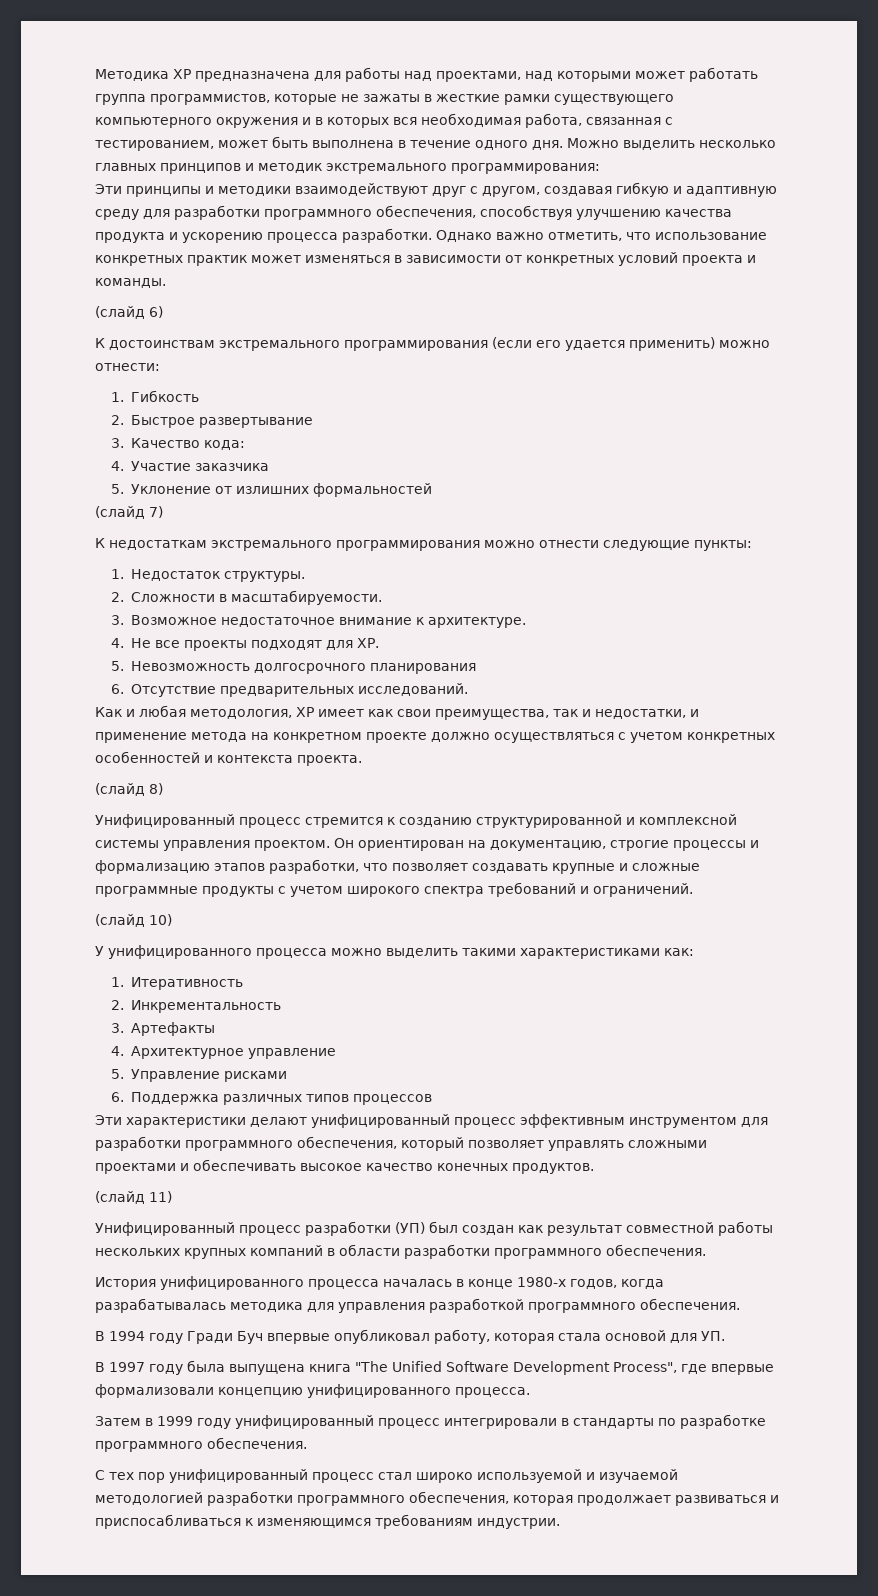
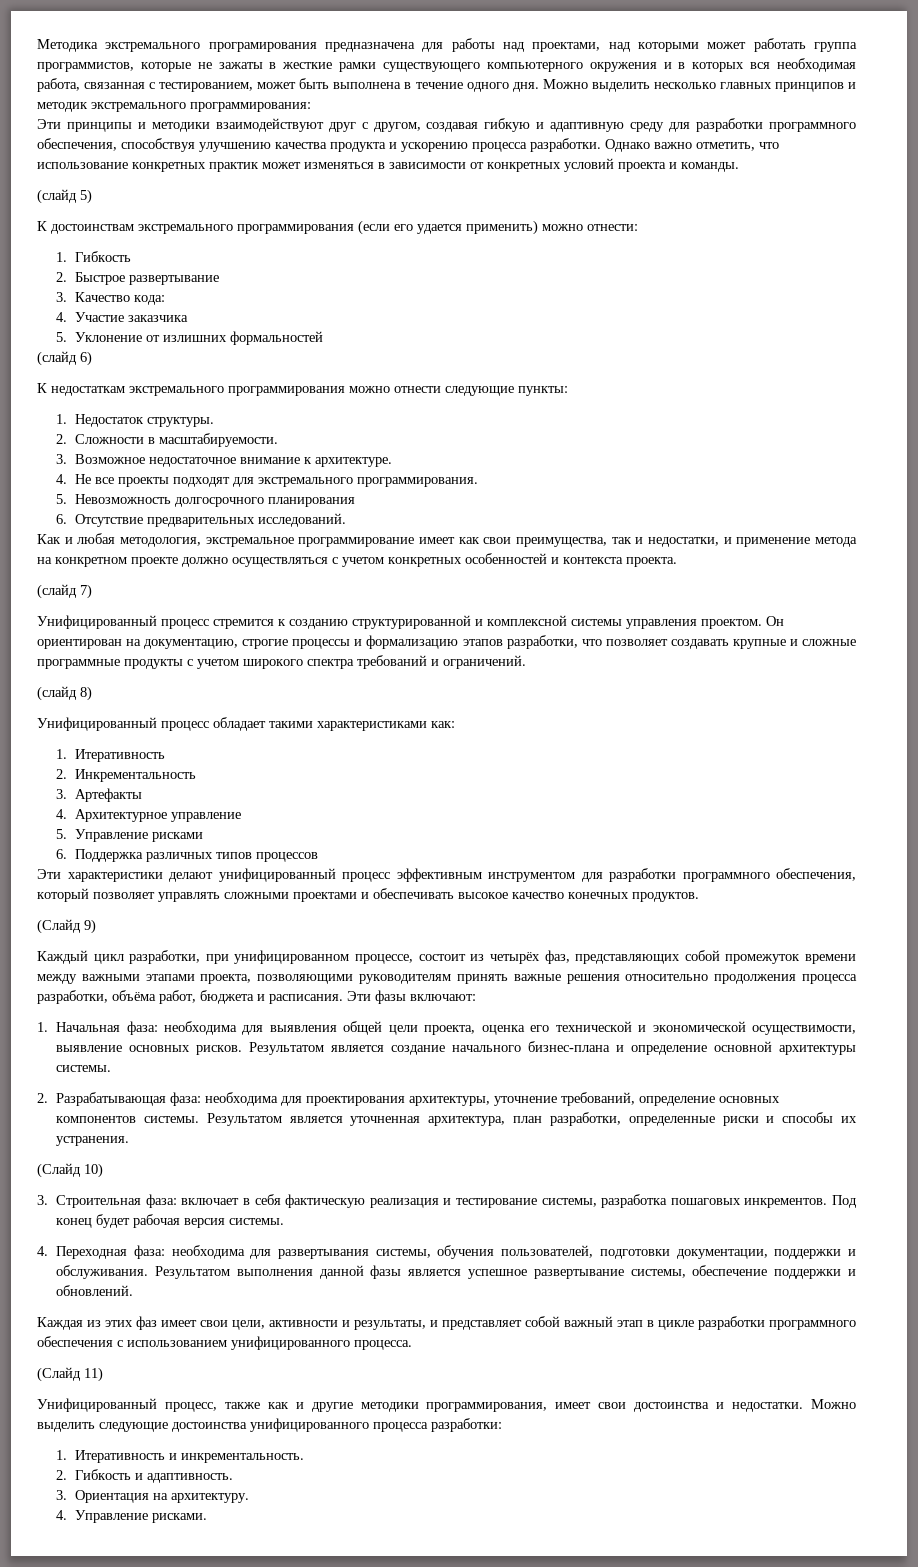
[173,69,191,79] ХР -> [105,42,317,52] экстремального програмирования
[149,306,163,318] 6) -> [80,189,92,204] 5)
[149,506,163,518] 7) -> [80,351,92,366] 6)
[356,638,379,648] XP. -> [258,477,479,487] экстремального программирования.
[296,707,314,717] XP -> [205,537,415,547] экстремальное программирование
[149,783,163,795] 8) -> [80,584,92,599] 7)
[149,914,172,926] [95,945,458,959] 10) // У унифицированного процесса можно выделить -> [80,686,92,701] [37,717,266,731] 8) // Унифицированный процесс обладает
[95,1191,172,1204] [95,1221,773,1236] [95,1244,706,1259] [95,1276,664,1290] [95,1298,740,1313] [95,1329,725,1344] [95,1360,774,1375] [95,1384,530,1398] [95,1414,766,1429] [95,1437,307,1452] [95,1469,678,1483] [95,1491,779,1506] [95,1514,560,1529] (слайд 11) // Унифицированный процесс разработки (УП) был создан как результат совместной работы нескольких крупных компаний в области разработки программного обеспечения. // История унифицированного процесса началась в конце 1980-х годов, когда разрабатывалась методика для управления разработкой программного обеспечения. // В 1994 году Гради Буч впервые опубликовал работу, которая стала основой для УП. // В 1997 году была выпущена книга "The Unified Software Development Process", где впервые формализовали концепцию унифицированного процесса. // Затем в 1999 году унифицированный процесс интегрировали в стандарты по разработке программного обеспечения. // С тех пор унифицированный процесс стал широко используемой и изучаемой методологией разработки программного обеспечения, которая продолжает развиваться и приспосабливаться к изменяющимся требованиям индустрии. -> [37,919,96,934] [37,950,857,964] [37,974,858,984] [37,990,476,1004] [37,1021,856,1035] [56,1041,857,1055] [56,1065,112,1072] [37,1092,781,1106] [56,1112,858,1126] [56,1136,130,1146] [37,1163,103,1178] [37,1194,858,1208] [56,1214,285,1228] [37,1245,856,1259] [56,1265,856,1279] [56,1285,134,1296] [37,1316,856,1330] [37,1336,412,1350] [37,1367,103,1382] [37,1398,856,1412] [37,1418,502,1432] [56,1450,305,1463] [56,1469,234,1483] [56,1490,250,1503] [56,1510,208,1523] (Слайд 9) // Каждый цикл разработки, при унифицированном процессе, состоит из четырёх фаз, представляющих собой промежуток времени между важными этапами проекта, позволяющими руководителям принять важные решения относительно продолжения процесса разработки, объёма работ, бюджета и расписания. Эти фазы включают: // 1. Начальная фаза: необходима для выявления общей цели проекта, оценка его технической и экономической осуществимости, выявление основных рисков. Результатом является создание начального бизнес-плана и определение основной архитектуры системы. // 2. Разрабатывающая фаза: необходима для проектирования архитектуры, уточнение требований, определение основных компонентов системы. Результатом является уточненная архитектура, план разработки, определенные риски и способы их устранения. // (Слайд 10) // 3. Строительная фаза: включает в себя фактическую реализация и тестирование системы, разработка пошаговых инкрементов. Под конец будет рабочая версия системы. // 4. Переходная фаза: необходима для развертывания системы, обучения пользователей, подготовки документации, поддержки и обслуживания. Результатом выполнения данной фазы является успешное развертывание системы, обеспечение поддержки и обновлений. // Каждая из этих фаз имеет свои цели, активности и результаты, и представляет собой важный этап в цикле разработки программного обеспечения с использованием унифицированного процесса. // (Слайд 11) // Унифицированный процесс, также как и другие методики программирования, имеет свои достоинства и недостатки. Можно выделить следующие достоинства унифицированного процесса разработки: // 1. Итеративность и инкрементальность. // 2. Гибкость и адаптивность. // 3. Ориентация на архитектуру. // 4. Управление рисками.

